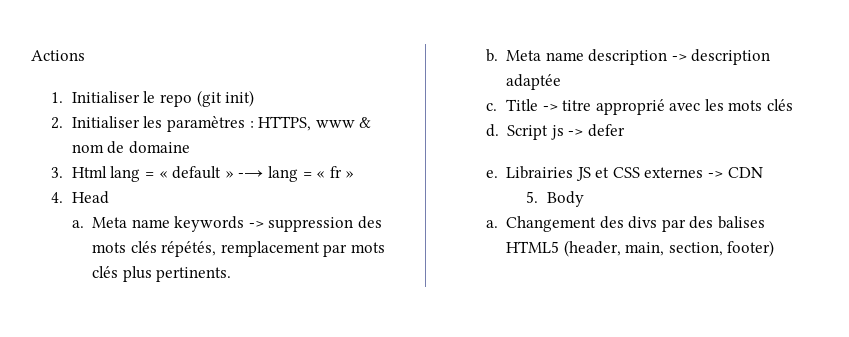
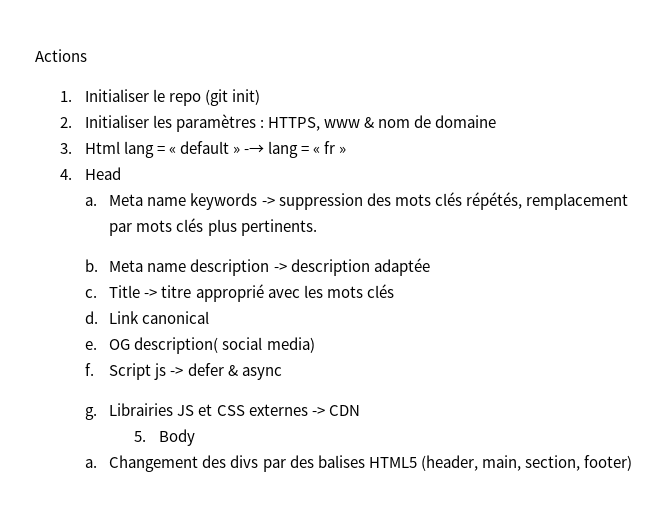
(499, 130) none -> [109,311,210,324] [84,337,315,354] [84,363,94,376] Link canonical // e. OG description( social media) // f.
[485,170,498,178] // e. -> [227,365,282,380] [84,407,97,420] & async // g.

